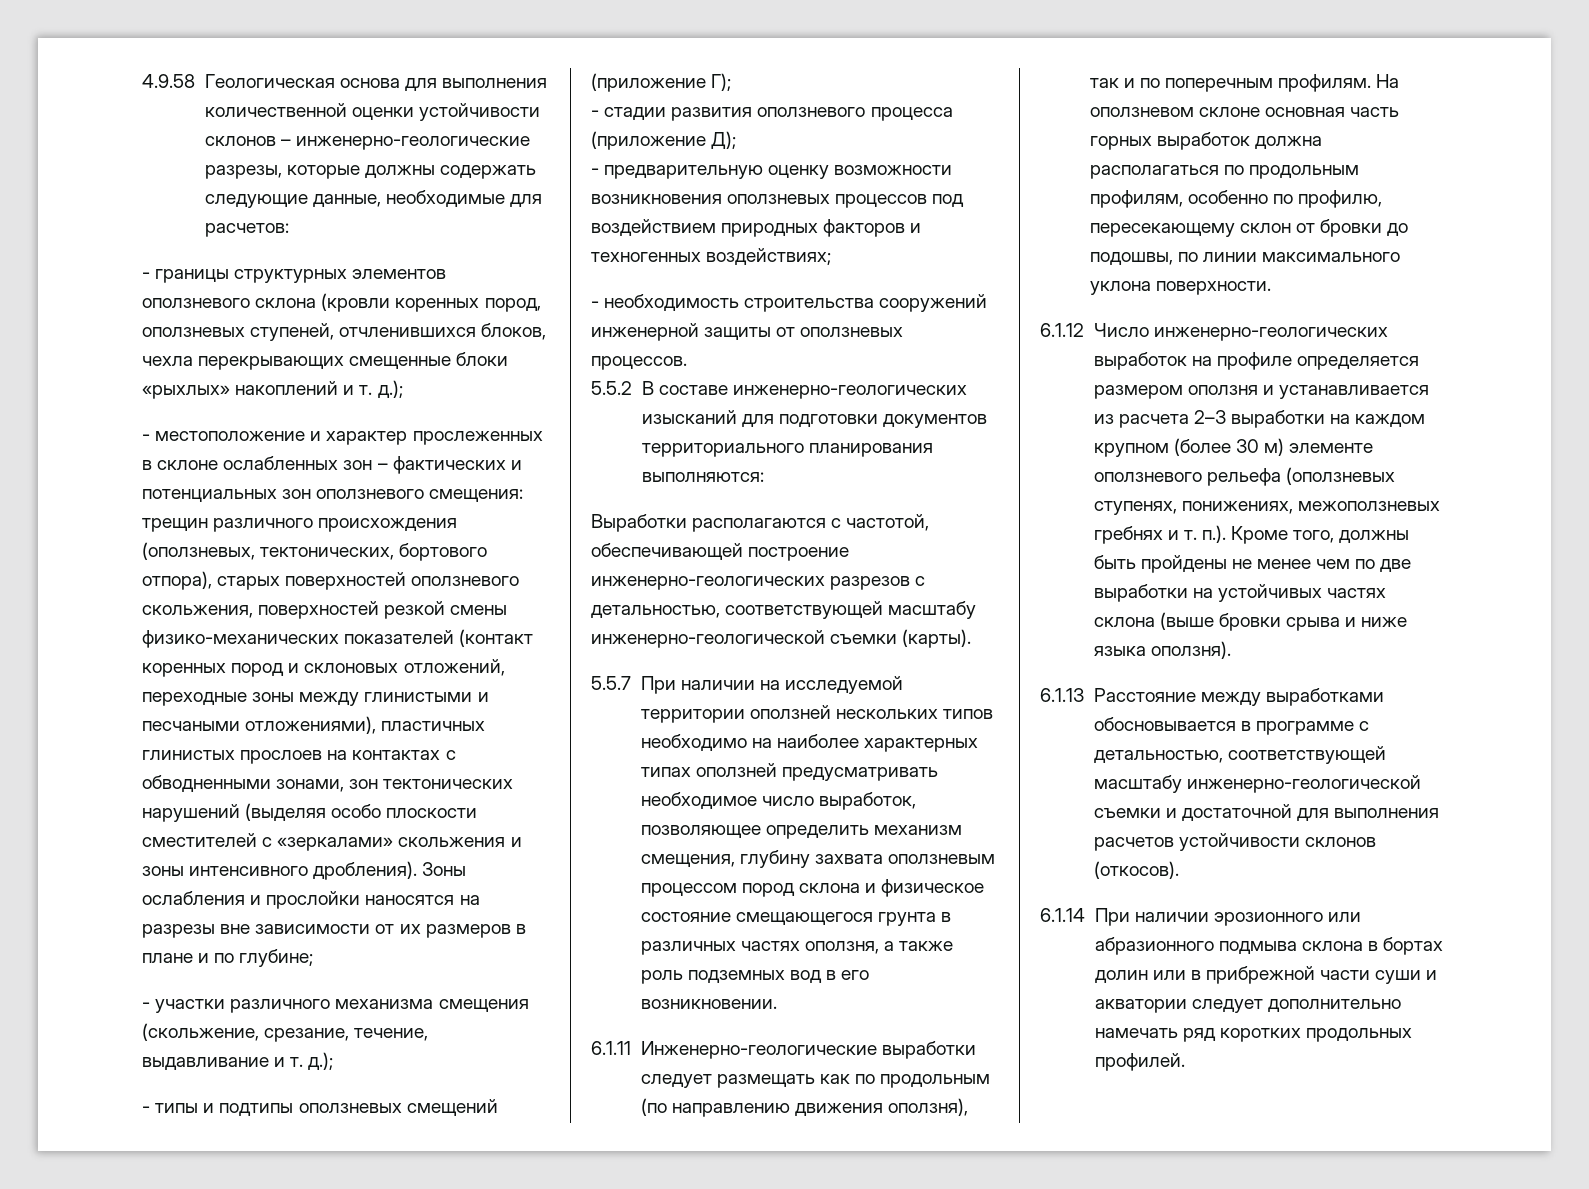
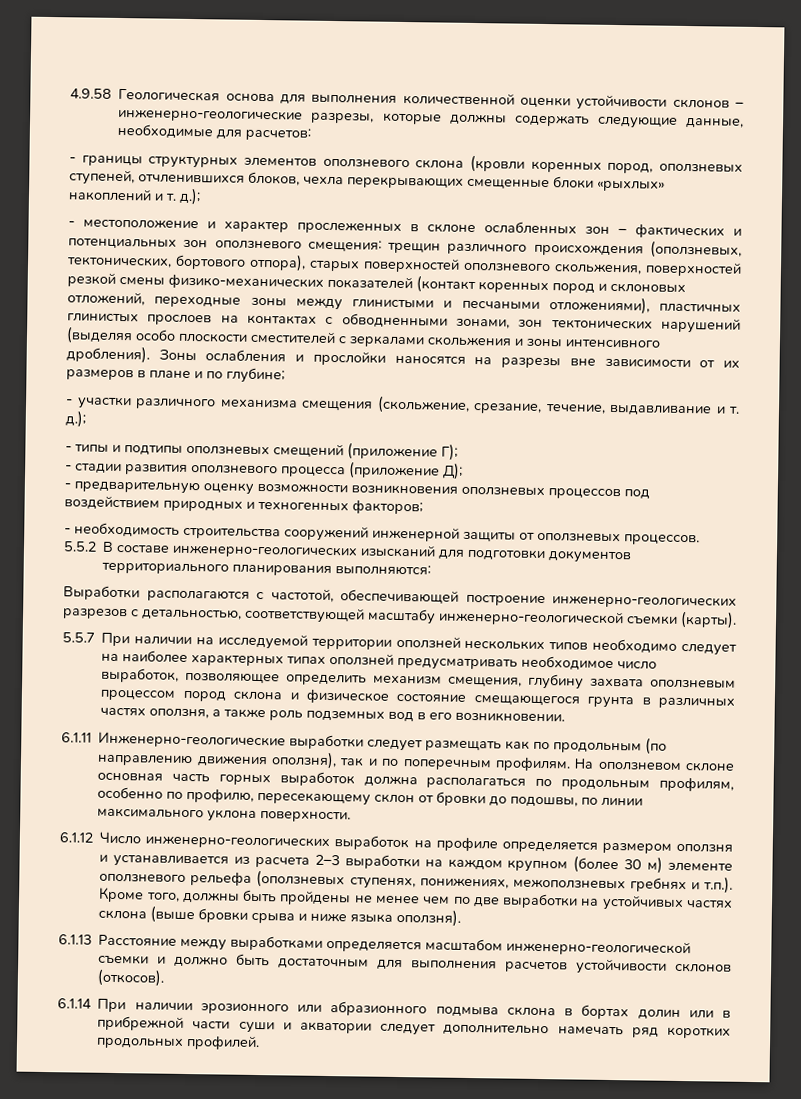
[277,837,394,851] «зеркалами» -> [349,335,425,348] зеркалами
[823,219,906,237] факторов -> (243, 506) none
[706,248,832,265] воздействиях; -> [352,499,423,515] факторов;
(747, 742) none -> [680,643,737,656] следует
[1183,525,1226,543] т. п.). -> [703,876,733,894] т.п.).
[1093,717,1369,735] [1093,746,1386,764] [1093,775,1421,793] [1093,804,1292,821] обосновывается в программе с детальностью, соответствующей масштабу инженерно-геологической съемки и достаточной -> [326,938,692,957] [98,953,370,969] определяется масштабом инженерно-геологической съемки и должно быть достаточным

